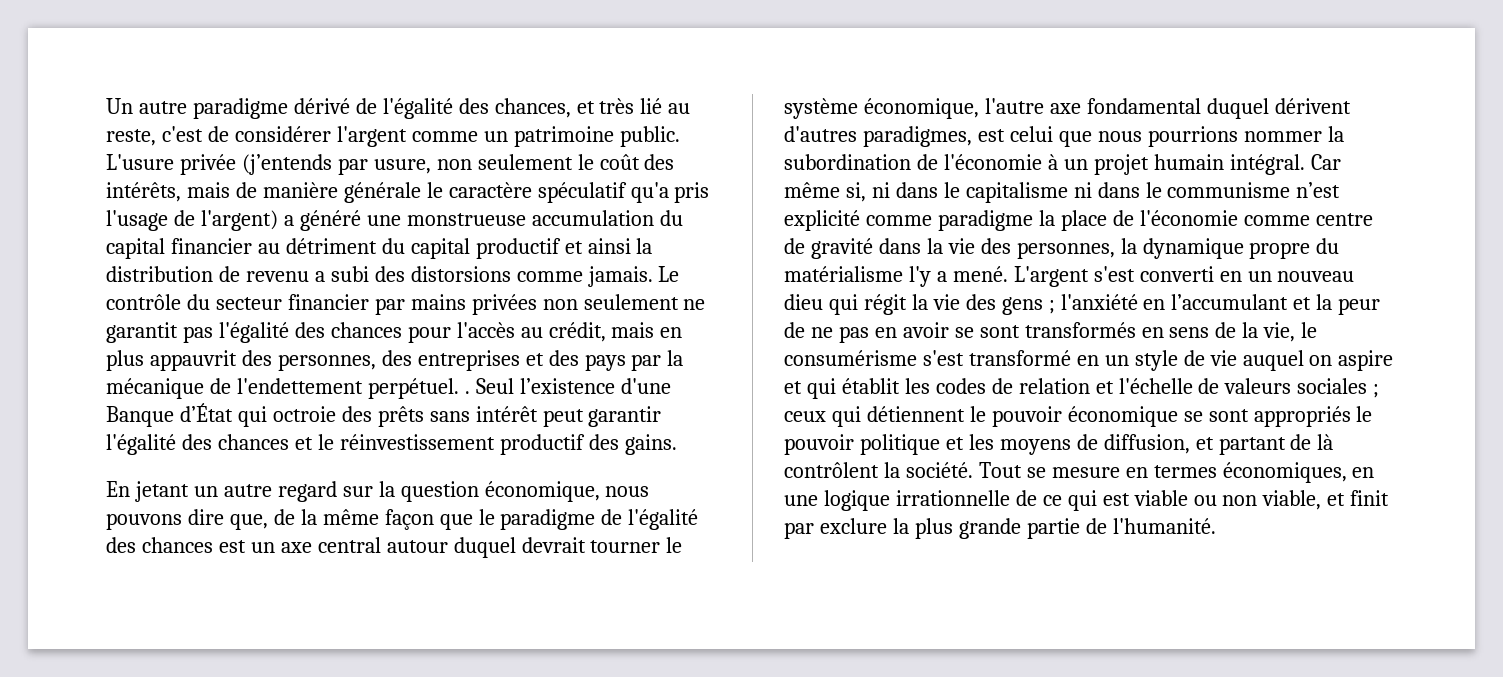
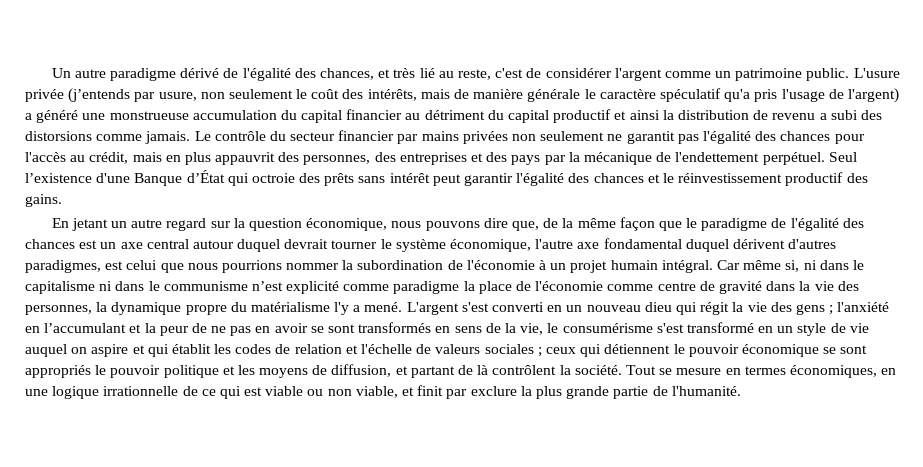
[464,391,470,394] . -> (825, 158) none

